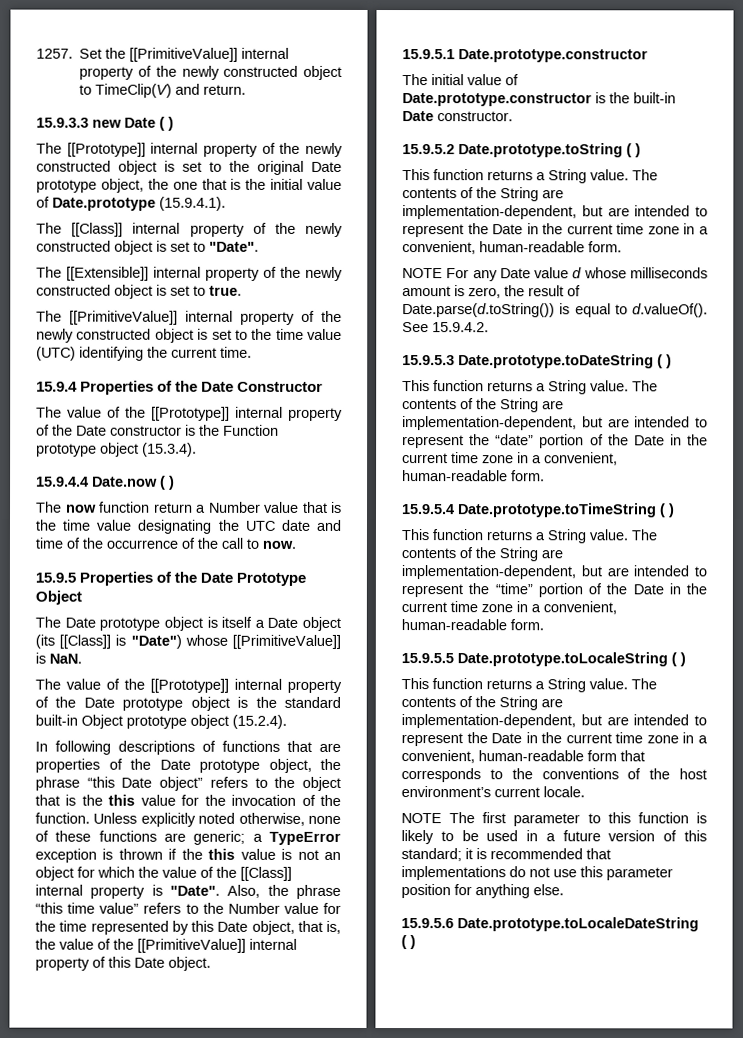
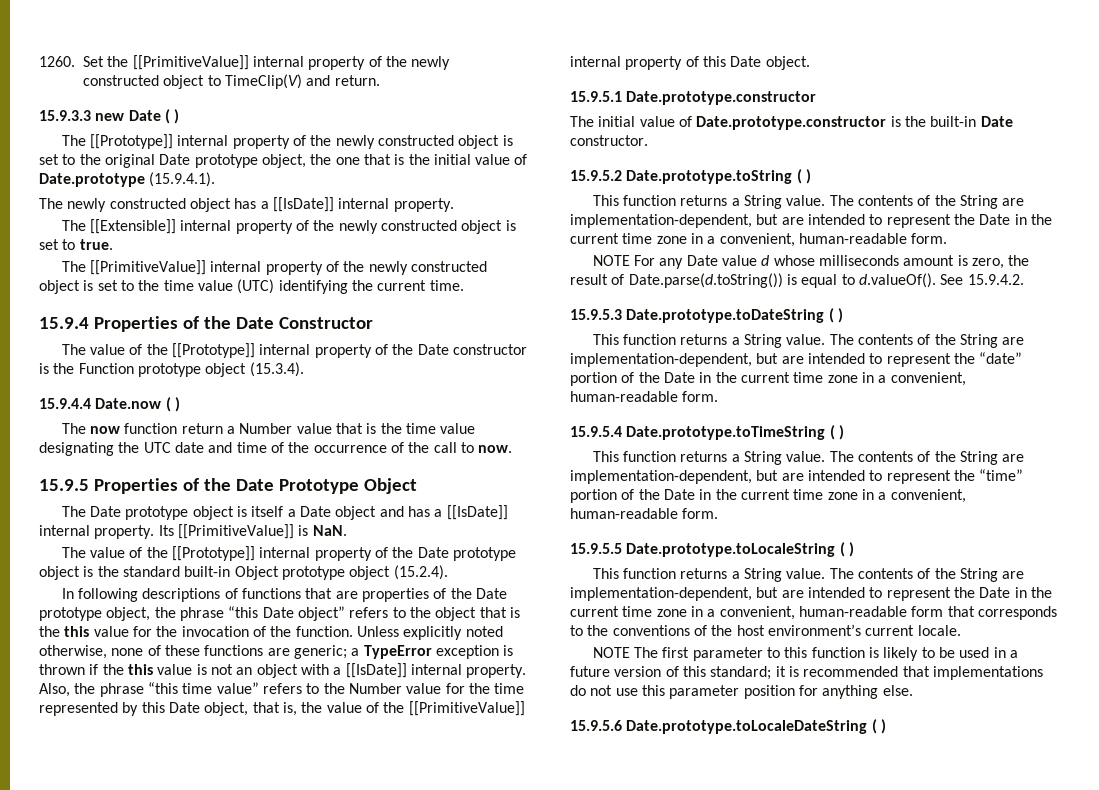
[36,48,73,59] 1257. -> [39,56,75,67] 1260.
[71,222,343,237] [36,240,259,255] [[Class]] internal property of the newly constructed object is set to "Date". -> [67,197,454,212] newly constructed object has a [[IsDate]] internal property.
[35,634,228,649] (its [[Class]] is "Date") whose -> [379,505,508,520] [39,525,174,539] and has a [[IsDate]] internal property. Its
[77,866,292,881] [35,884,220,899] for which the value of the [[Class]] internal property is "Date". -> [300,663,527,678] with a [[IsDate]] internal property.

